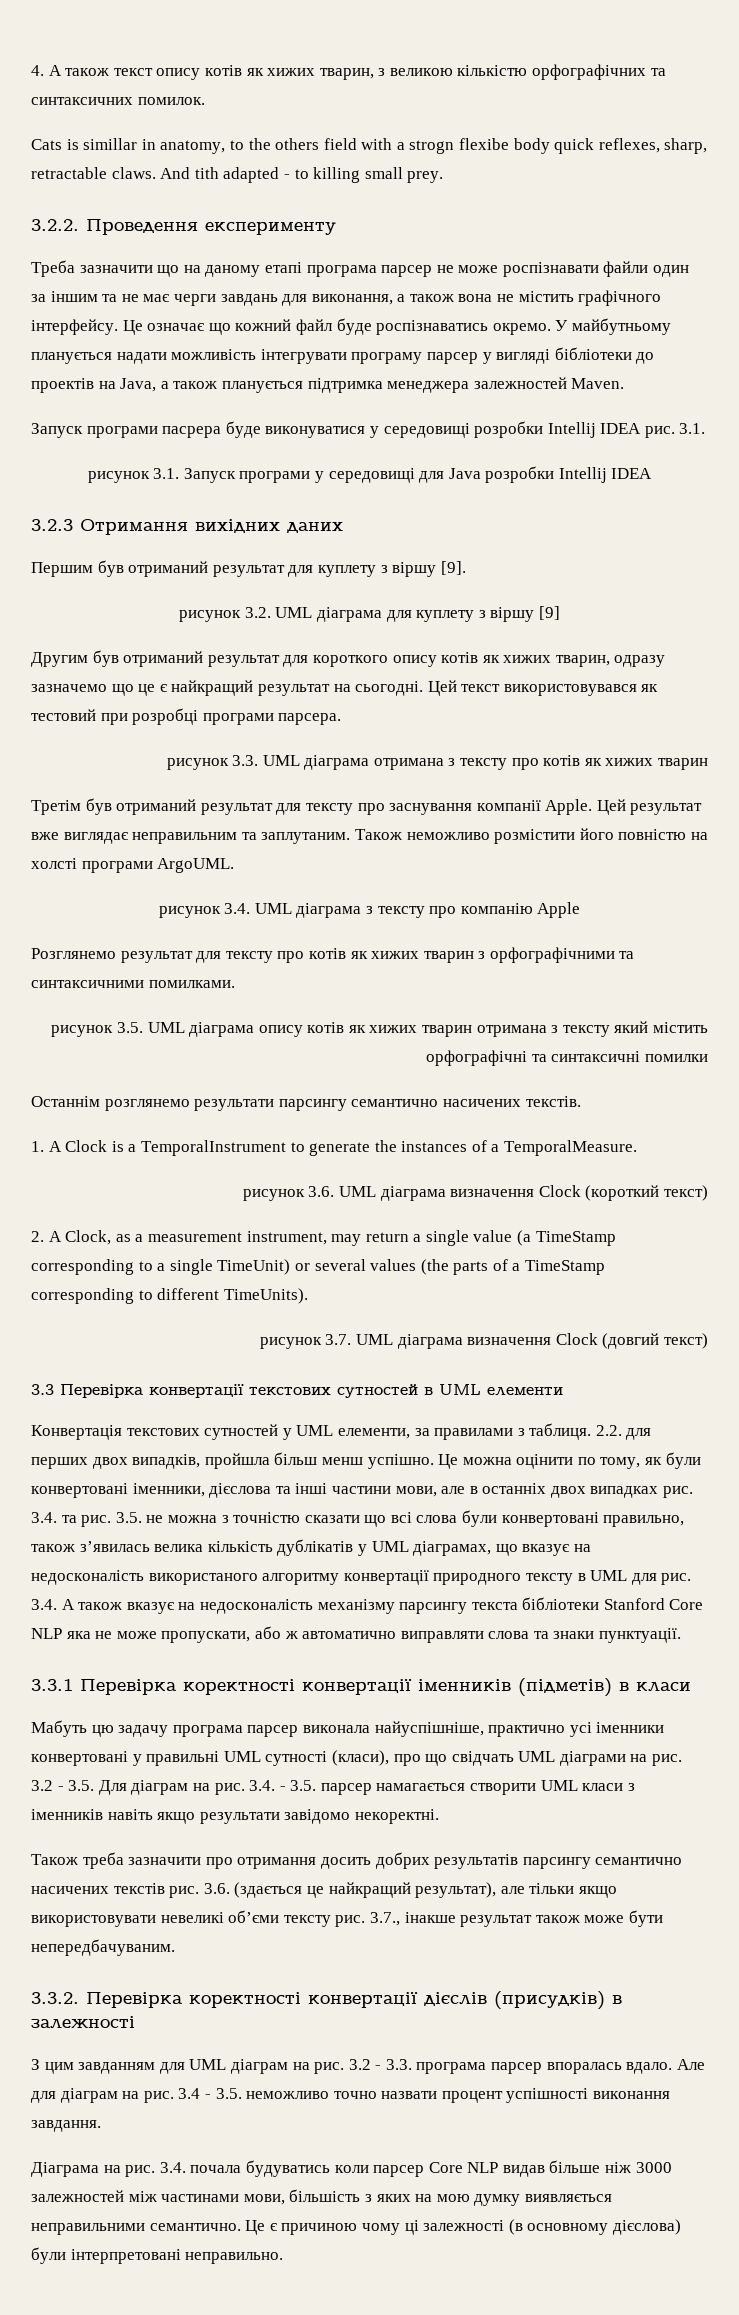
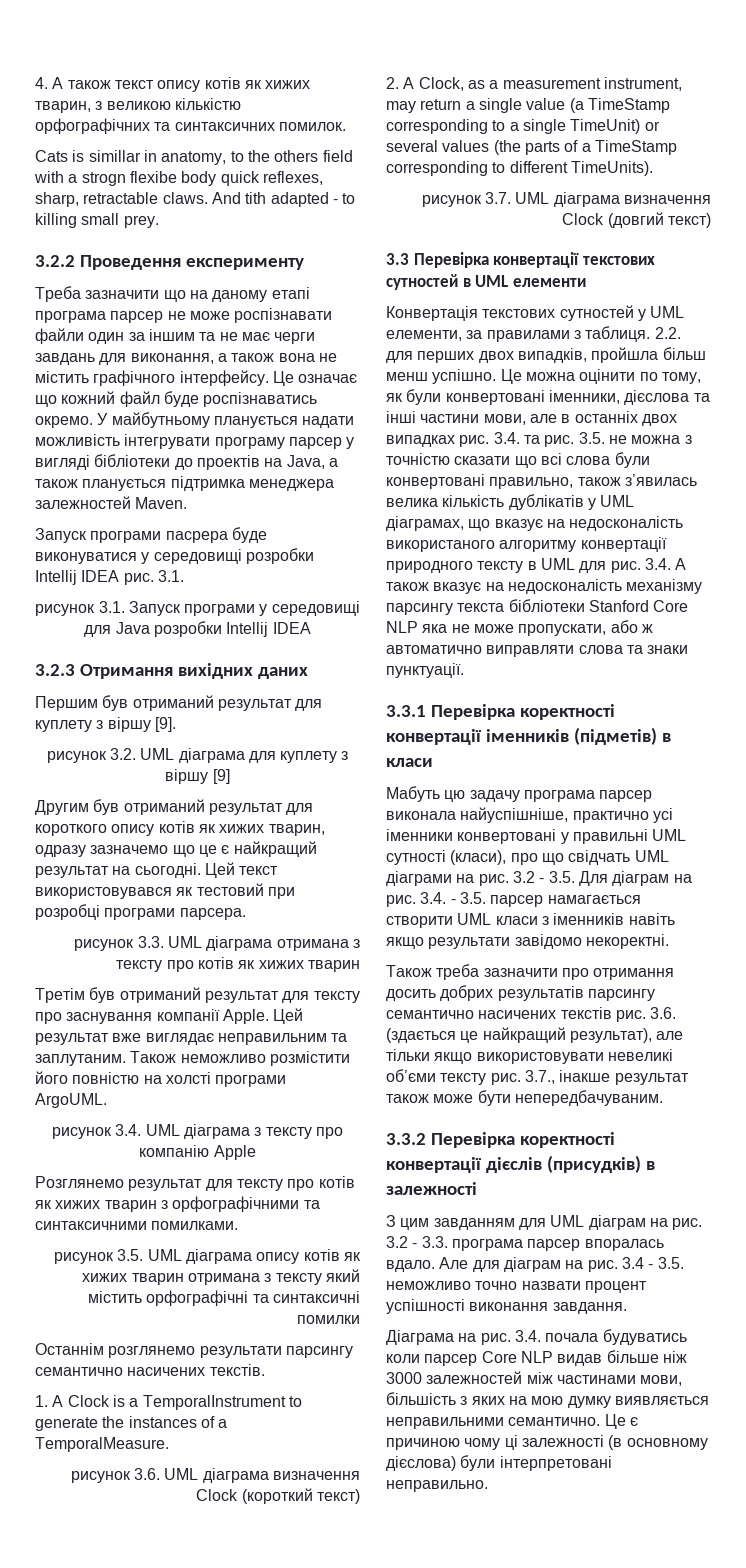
[31,219,79,231] 3.2.2. -> [35,255,75,267] 3.2.2
[31,1992,79,2004] 3.3.2. -> [386,1133,426,1145] 3.3.2

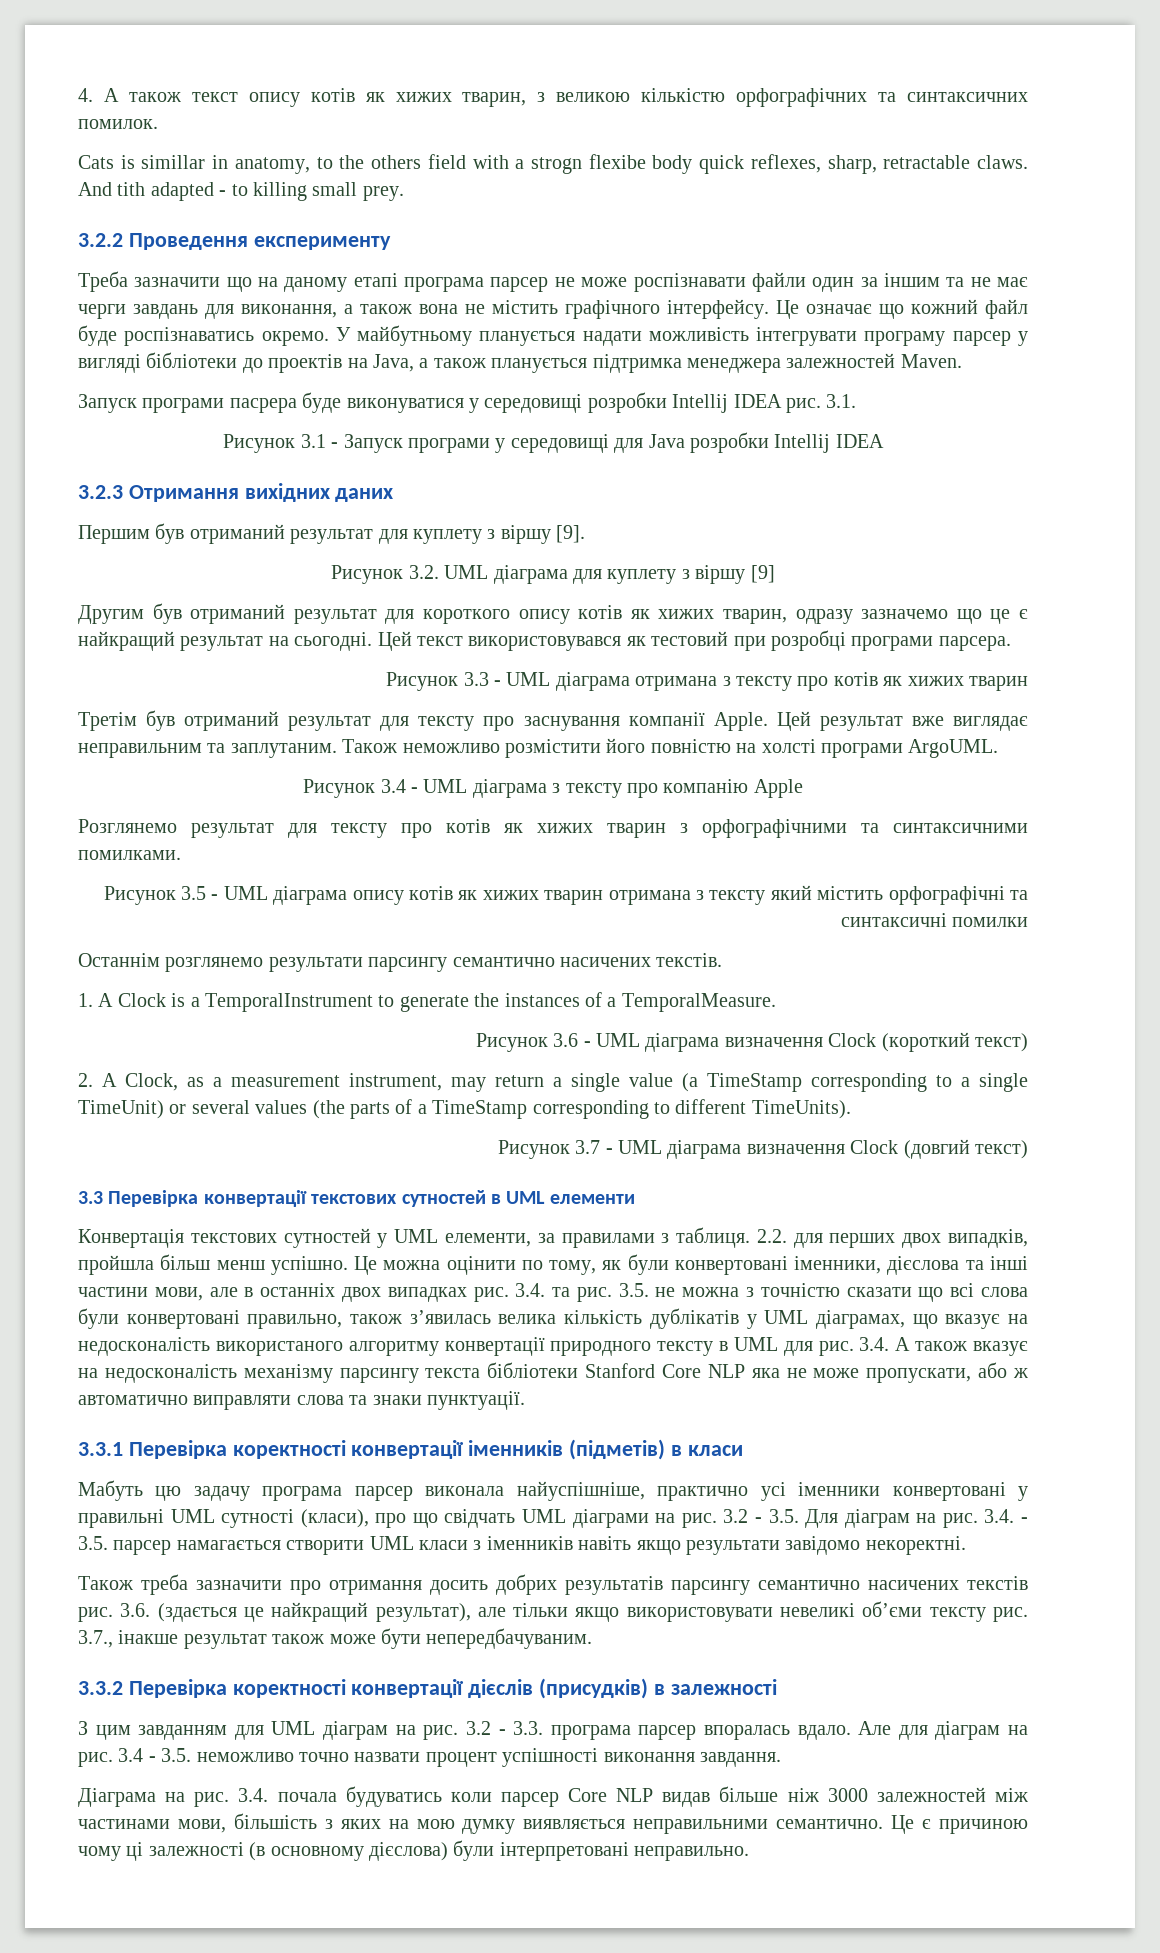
[35,601,125,616] рисунок 3.1. -> [223,434,339,453] Рисунок 3.1 -
[46,751,107,763] рисунок -> [331,565,404,584] Рисунок
[74,936,164,951] рисунок 3.3. -> [386,672,501,691] Рисунок 3.3 -
[52,1124,142,1139] рисунок 3.4. -> [303,779,418,798] Рисунок 3.4 -
[54,1249,144,1264] рисунок 3.5. -> [103,886,219,905] Рисунок 3.5 -
[70,1468,161,1483] рисунок 3.6. -> [475,1033,591,1052] Рисунок 3.6 -
[421,192,512,207] рисунок 3.7. -> [497,1140,613,1159] Рисунок 3.7 -

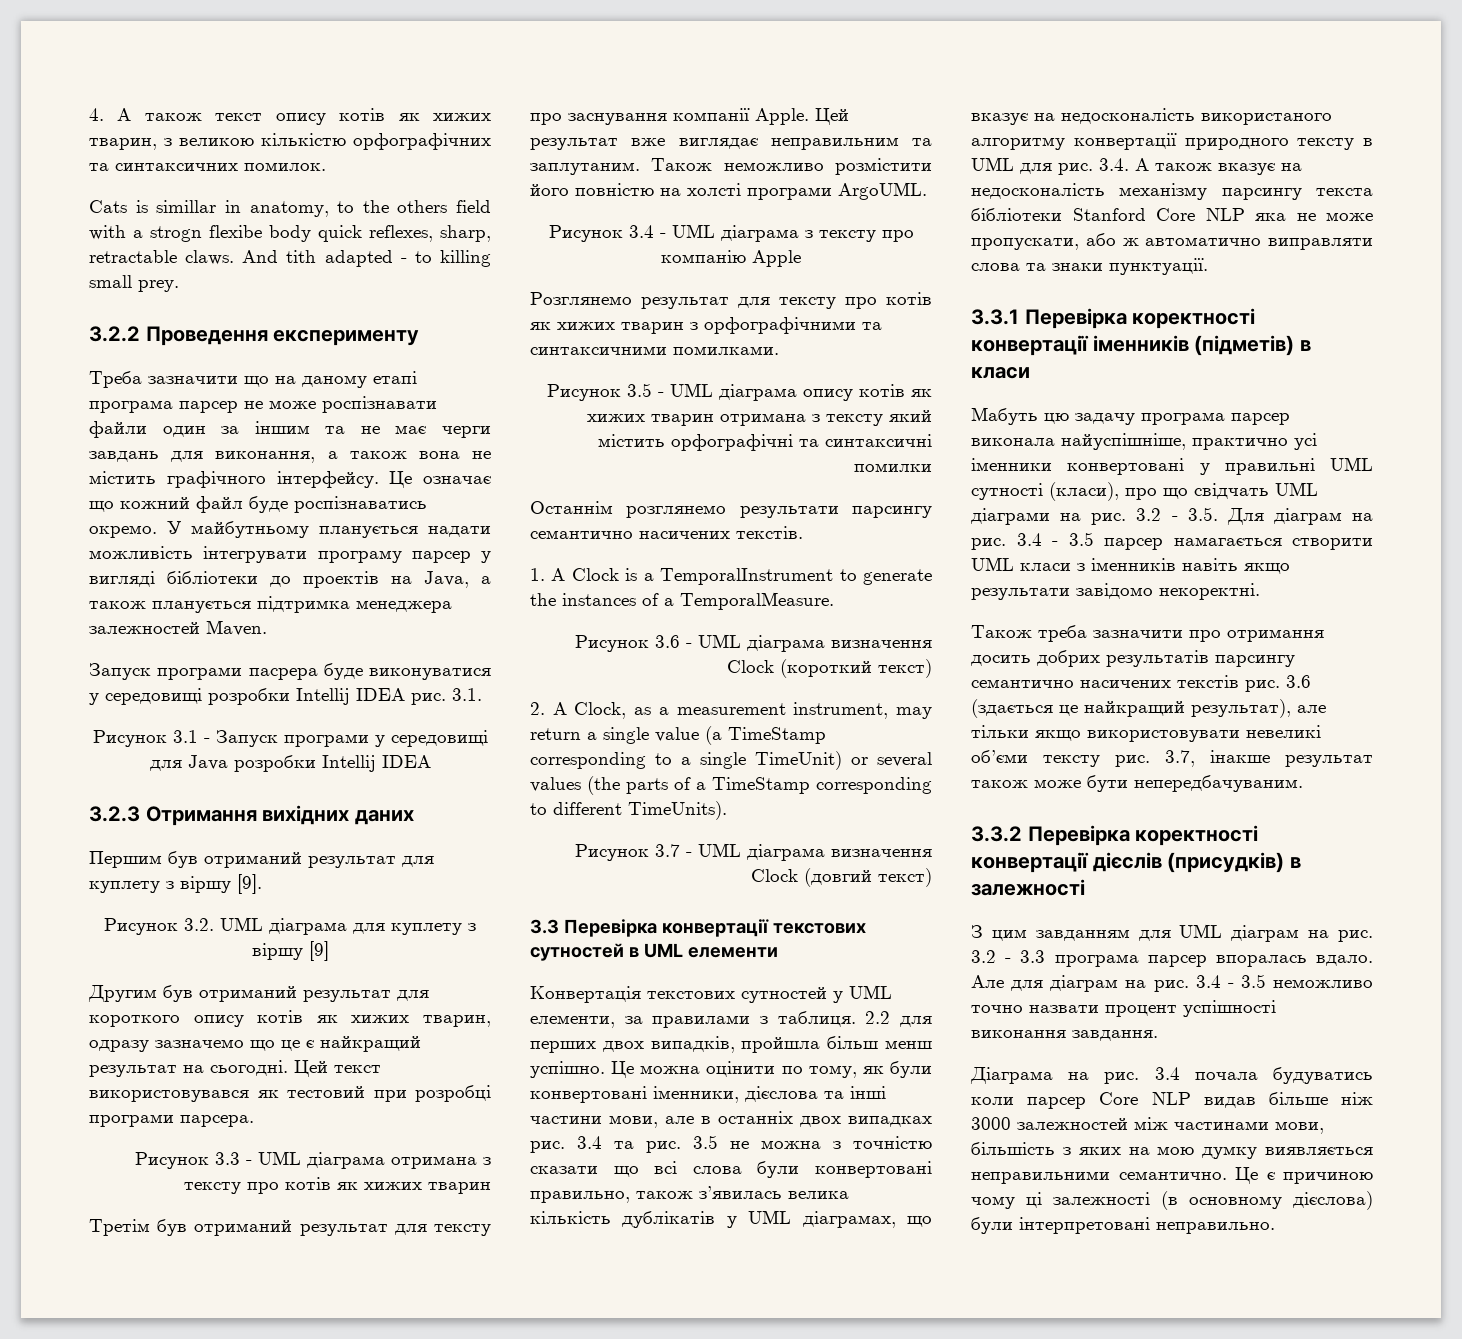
[756,1229,787,1243] 2.2. -> [865,1011,891,1024] 2.2
[515,1283,546,1297] 3.4. -> [577,1136,602,1149] 3.4
[618,1283,649,1297] 3.5. -> [693,1135,718,1149] 3.5
[984,1509,1028,1523] [78,1536,108,1550] 3.4. - 3.5. -> [1016,532,1094,546] 3.4 - 3.5
[120,1603,151,1617] 3.6. -> [1286,675,1311,688] 3.6
[78,1630,113,1648] 3.7., -> [1165,750,1195,767] 3.7,
[513,1721,544,1735] 3.3. -> [1020,950,1046,963] 3.3
[161,1748,192,1762] 3.5. -> [1240,974,1266,988] 3.5
[238,1788,269,1802] 3.4. -> [1154,1067,1180,1080] 3.4

